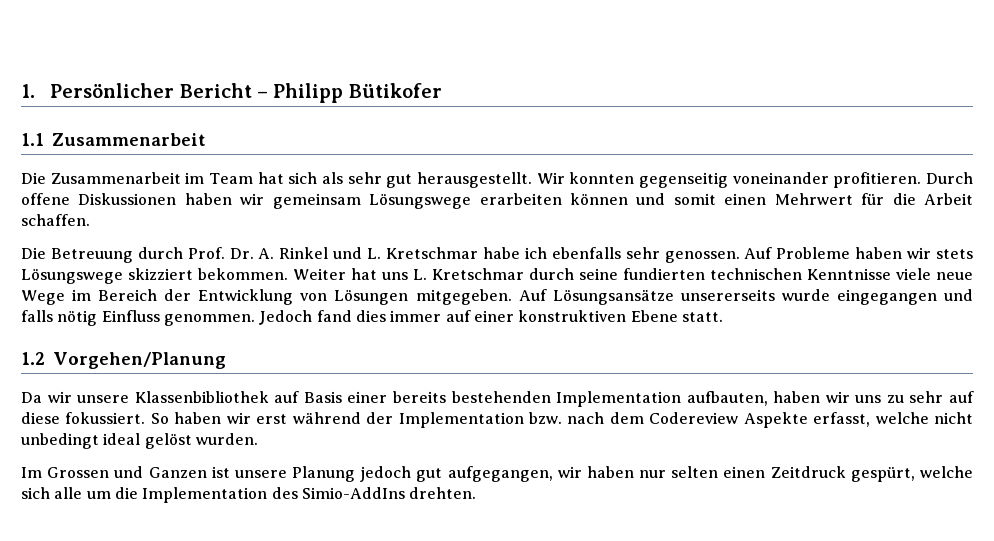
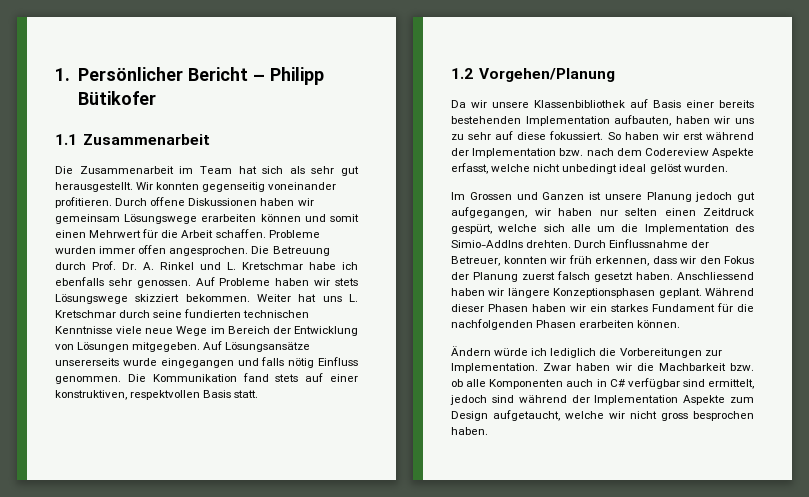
(90, 220) // -> [268,230,320,238] [55,245,249,256] Probleme wurden immer offen angesprochen.
[259,310,678,325] Jedoch fand dies immer auf einer konstruktiven Ebene -> [127,373,358,382] [55,390,232,400] Die Kommunikation fand stets auf einer konstruktiven, respektvollen Basis
(477, 493) none -> [574,239,710,248] [451,255,754,266] [451,271,754,282] [451,288,754,298] [451,303,754,312] [451,319,681,330] [451,346,722,358] [451,363,754,373] [451,378,754,389] [450,395,754,405] [451,410,754,421] [451,427,488,435] Durch Einflussnahme der Betreuer, konnten wir früh erkennen, dass wir den Fokus der Planung zuerst falsch gesetzt haben. Anschliessend haben wir längere Konzeptionsphasen geplant. Während dieser Phasen haben wir ein starkes Fundament für die nachfolgenden Phasen erarbeiten können. // Ändern würde ich lediglich die Vorbereitungen zur Implementation. Zwar haben wir die Machbarkeit bzw. ob alle Komponenten auch in C# verfügbar sind ermittelt, jedoch sind während der Implementation Aspekte zum Design aufgetaucht, welche wir nicht gross besprochen haben.

